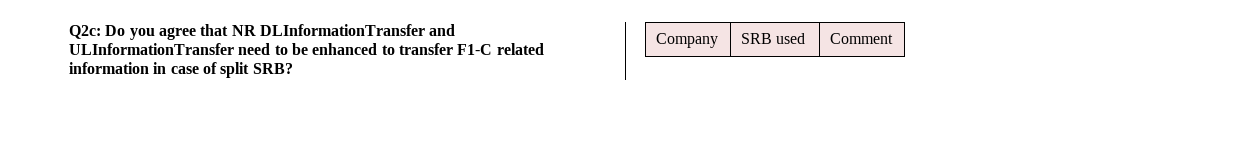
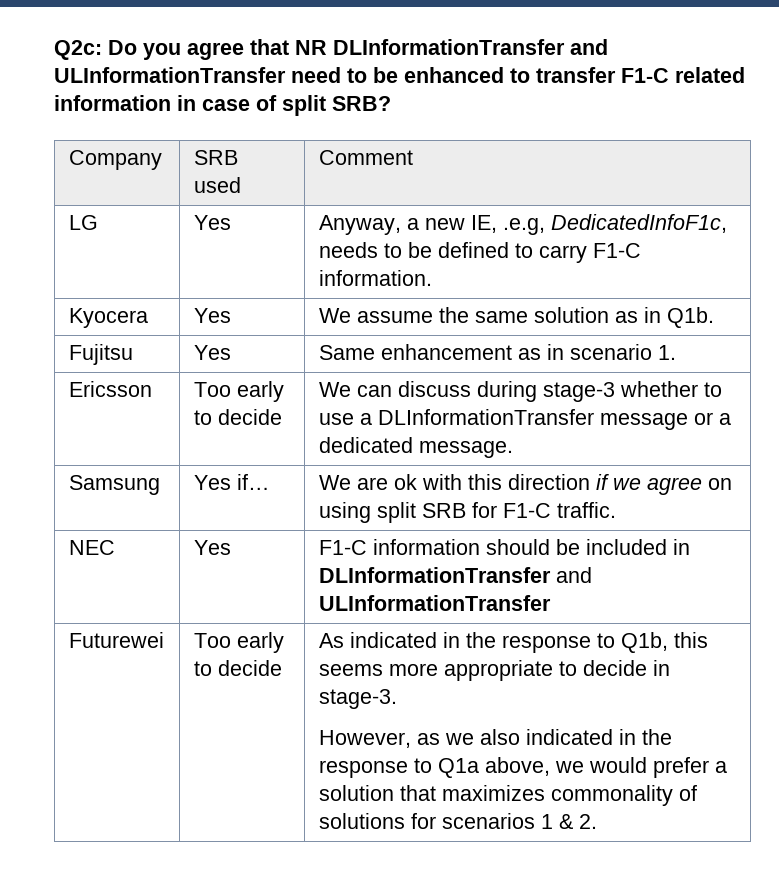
(894, 38) none -> [68,215,98,230] [193,215,231,230] [318,214,727,235] [318,242,641,263] [318,270,432,286] [68,308,148,328] [193,308,231,323] [318,307,714,328] [68,344,133,365] [193,345,231,360] [318,344,676,360] [68,381,152,397] [193,381,284,402] [193,409,282,425] [318,381,722,402] [318,409,731,430] [318,437,513,458] [68,475,160,495] [193,474,270,490] [318,474,732,495] [318,502,616,523] [68,540,115,555] [193,540,231,555] [318,539,690,555] [318,567,592,583] [318,595,551,611] [68,632,164,648] [193,632,284,653] [193,660,282,676] [318,632,708,653] [318,660,670,681] [318,689,397,709] [318,729,672,748] [318,757,727,778] [318,785,697,806] [318,813,597,829] // LG | Yes | Anyway, a new IE, .e.g, DedicatedInfoF1c, needs to be defined to carry F1-C information. // Kyocera | Yes | We assume the same solution as in Q1b. // Fujitsu | Yes | Same enhancement as in scenario 1. // Ericsson | Too early to decide | We can discuss during stage-3 whether to use a DLInformationTransfer message or a dedicated message. // Samsung | Yes if… | We are ok with this direction if we agree on using split SRB for F1-C traffic. // NEC | Yes | F1-C information should be included in DLInformationTransfer and ULInformationTransfer // Futurewei | Too early to decide | As indicated in the response to Q1b, this seems more appropriate to decide in stage-3. // However, as we also indicated in the response to Q1a above, we would prefer a solution that maximizes commonality of solutions for scenarios 1 & 2.

